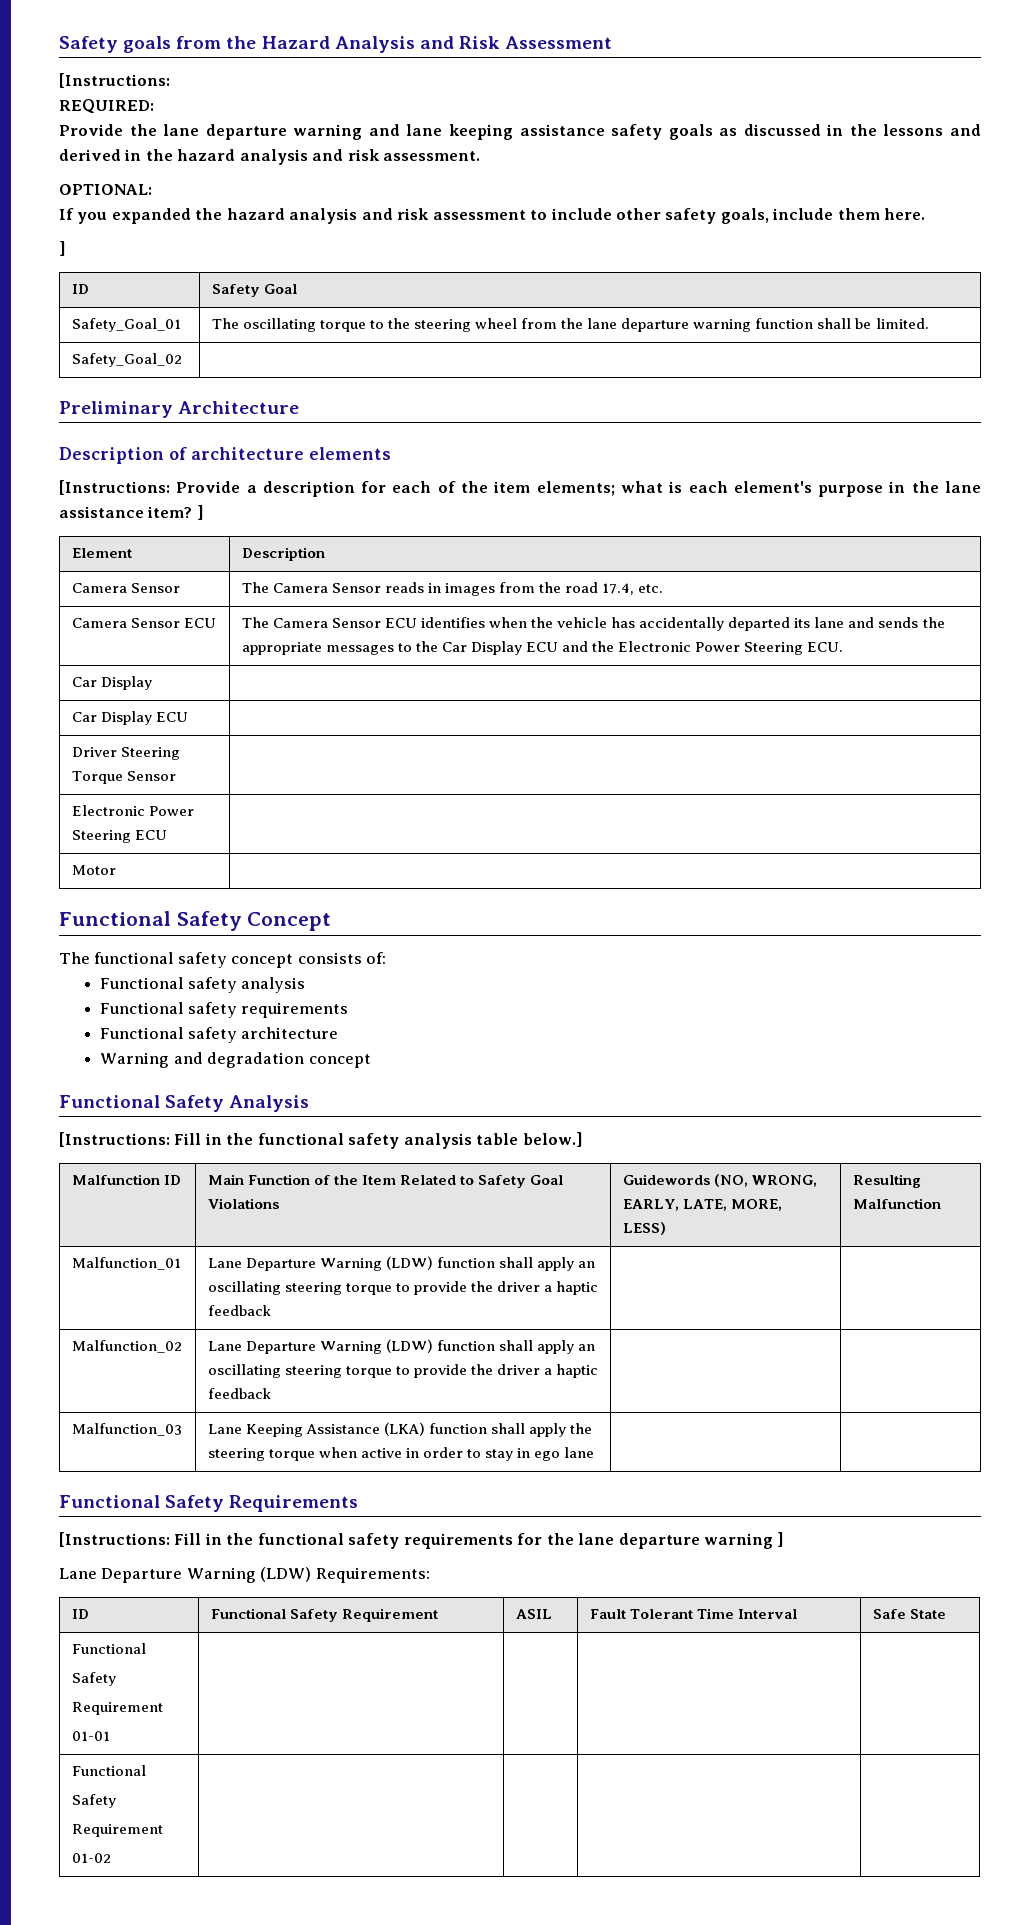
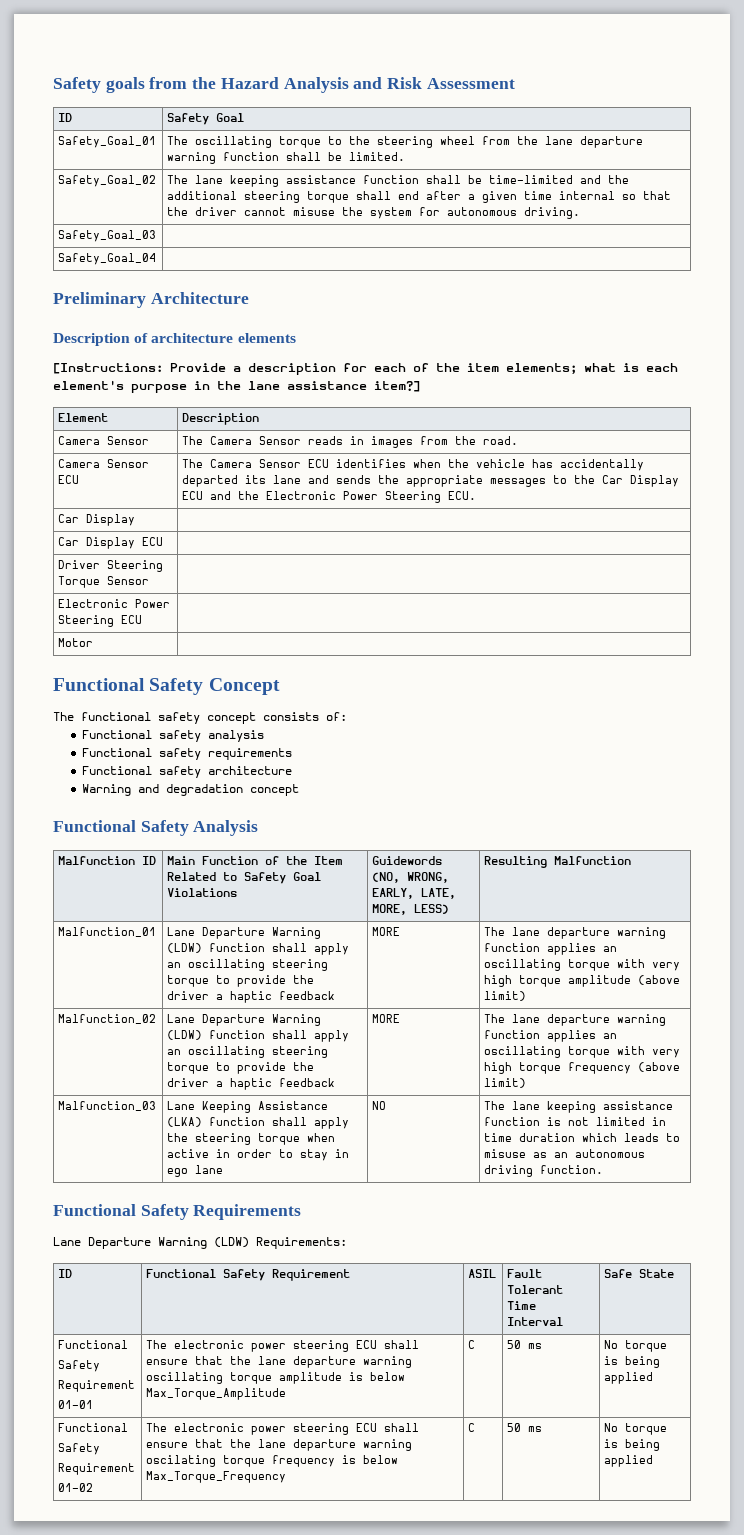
[59,73,170,88] [59,99,154,114] [59,124,981,140] [59,149,481,165] [59,184,152,195] [59,208,926,224] [59,241,66,256] // [Instructions: // REQUIRED: // Provide the lane departure warning and lane keeping assistance safety goals as discussed in the lessons and derived in the hazard analysis and risk assessment. // OPTIONAL: // If you expanded the hazard analysis and risk assessment to include other safety goals, include them here. // ] -> (515, 83) none
(182, 360) none -> [167,175,630,187] [167,191,672,203] [167,207,581,219] [58,230,157,242] [58,253,157,265] | The lane keeping assistance function shall be time-limited and the additional steering torque shall end after a given time internal so that the driver cannot misuse the system for autonomous driving. // Safety_Goal_03 | // Safety_Goal_04
[147,505,204,520] item? ] -> [374,381,420,392] item?]
[565,582,664,595] road 17.4, etc. -> [483,436,519,445] road.
[59,1132,583,1149] // [Instructions: Fill in the functional safety analysis table below.] -> (259, 828) none
(271, 1310) | -> [372,927,401,936] [484,927,667,939] [484,943,618,955] [484,959,681,971] [484,975,681,987] [484,991,527,1001] MORE | The lane departure warning function applies an oscillating torque with very high torque amplitude (above limit)
(271, 1393) | -> [372,1014,401,1023] [484,1014,667,1026] [484,1030,618,1042] [484,1046,681,1058] [484,1062,681,1074] [484,1078,527,1088] MORE | The lane departure warning function applies an oscillating torque with very high torque frequency (above limit)
[59,1495,359,1512] [59,1532,785,1549] | // Functional Safety Requirements // [Instructions: Fill in the functional safety requirements for the lane departure warning ] -> [372,1101,387,1110] [484,1101,674,1113] [484,1117,667,1126] [484,1133,681,1142] [484,1149,646,1158] [484,1165,604,1177] [53,1204,302,1220] NO | The lane keeping assistance function is not limited in time duration which leads to misuse as an autonomous driving function. // Functional Safety Requirements
[71,1765,146,1776] [71,1794,116,1808] [71,1824,163,1837] [71,1853,111,1863] | | | // Functional // Safety // Requirement // 01-02 | | | | -> [146,1340,420,1352] [146,1356,413,1368] [146,1372,406,1384] [146,1388,287,1400] [468,1340,476,1349] [507,1340,543,1349] [604,1340,668,1352] [604,1356,661,1368] [604,1372,654,1384] [58,1423,129,1432] [58,1443,101,1455] [58,1463,136,1475] [58,1483,94,1492] [146,1423,420,1435] [146,1439,413,1451] [146,1455,399,1467] [146,1471,287,1483] [468,1423,476,1432] [507,1423,543,1432] [604,1423,668,1435] [604,1439,661,1451] [604,1455,654,1467] The electronic power steering ECU shall ensure that the lane departure warning oscillating torque amplitude is below Max_Torque_Amplitude | C | 50 ms | No torque is being applied // Functional // Safety // Requirement // 01-02 | The electronic power steering ECU shall ensure that the lane departure warning oscilating torque frequency is below Max_Torque_Frequency | C | 50 ms | No torque is being applied

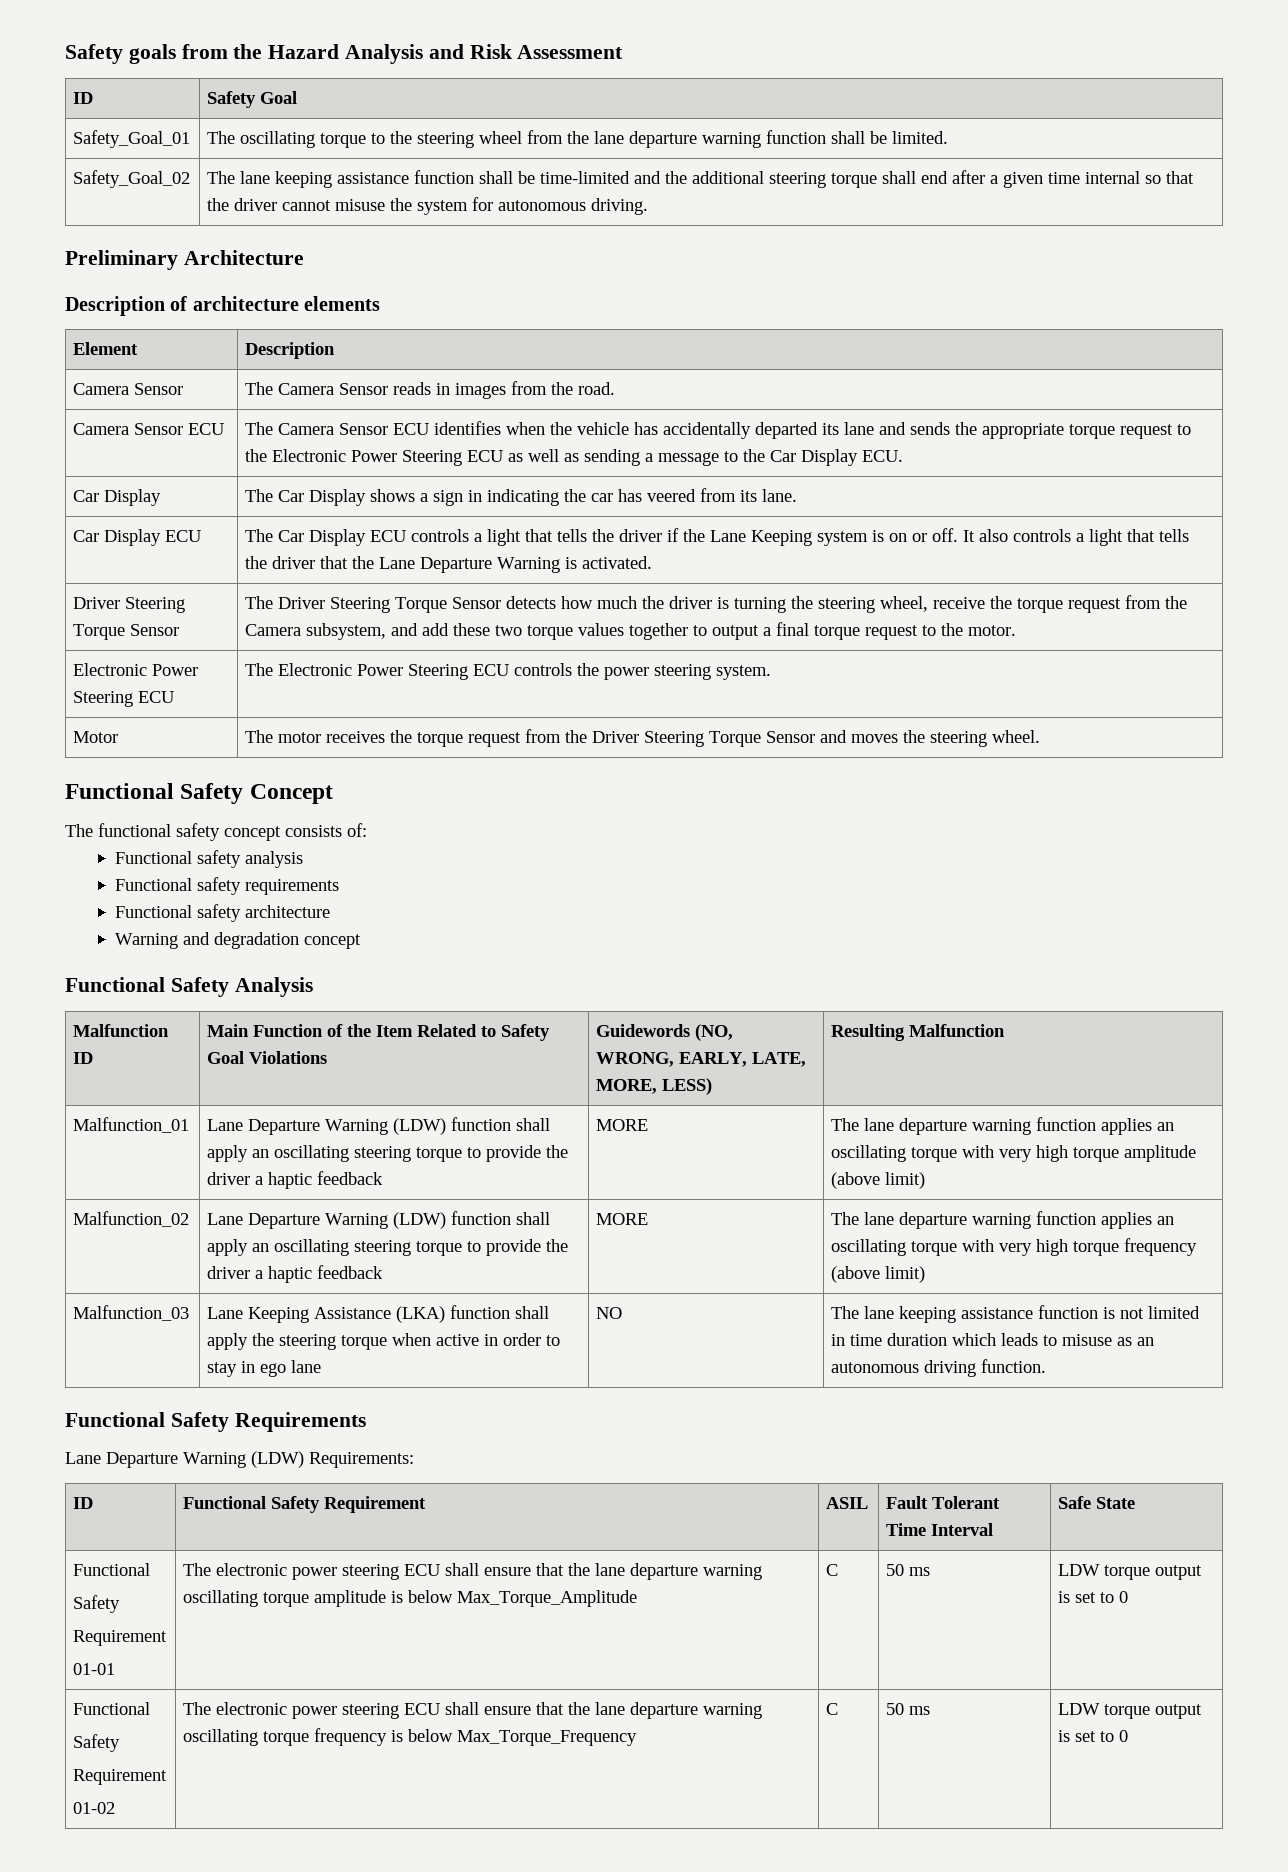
[58,230,157,242] [58,253,157,265] // Safety_Goal_03 | // Safety_Goal_04 | -> (649, 206) none
[53,363,678,375] [53,380,420,393] // [Instructions: Provide a description for each of the item elements; what is each element's purpose in the lane assistance item?] -> (381, 303) none
[490,475,680,487] [182,491,477,503] [58,514,136,526] [58,537,164,549] [58,560,164,572] [58,576,150,588] [58,599,171,608] [58,615,143,627] [58,638,94,647] messages to the Car Display ECU and the Electronic Power Steering ECU. // Car Display | // Car Display ECU | // Driver Steering Torque Sensor | // Electronic Power Steering ECU | // Motor | -> [1069,424,1192,439] [245,449,904,466] [73,489,162,506] [245,488,798,506] [73,529,202,546] [245,528,1190,546] [245,556,653,573] [73,597,186,613] [73,624,180,640] [245,595,1188,613] [245,622,1017,640] [73,663,199,676] [73,691,175,707] [245,663,772,680] [73,731,119,743] [245,729,1041,747] torque request to the Electronic Power Steering ECU as well as sending a message to the Car Display ECU. // Car Display | The Car Display shows a sign in indicating the car has veered from its lane. // Car Display ECU | The Car Display ECU controls a light that tells the driver if the Lane Keeping system is on or off. It also controls a light that tells the driver that the Lane Departure Warning is activated. // Driver Steering Torque Sensor | The Driver Steering Torque Sensor detects how much the driver is turning the steering wheel, receive the torque request from the Camera subsystem, and add these two torque values together to output a final torque request to the motor. // Electronic Power Steering ECU | The Electronic Power Steering ECU controls the power steering system. // Motor | The motor receives the torque request from the Driver Steering Torque Sensor and moves the steering wheel.
[604,1340,668,1352] [604,1356,661,1368] [604,1372,654,1384] No torque is being applied -> [1058,1564,1203,1580] [1058,1591,1129,1603] LDW torque output is set to 0
[146,1455,217,1467] oscilating -> [183,1729,259,1746] oscillating
[604,1423,668,1435] [604,1439,661,1451] [604,1455,654,1467] No torque is being applied -> [1058,1703,1203,1719] [1058,1730,1129,1742] LDW torque output is set to 0

